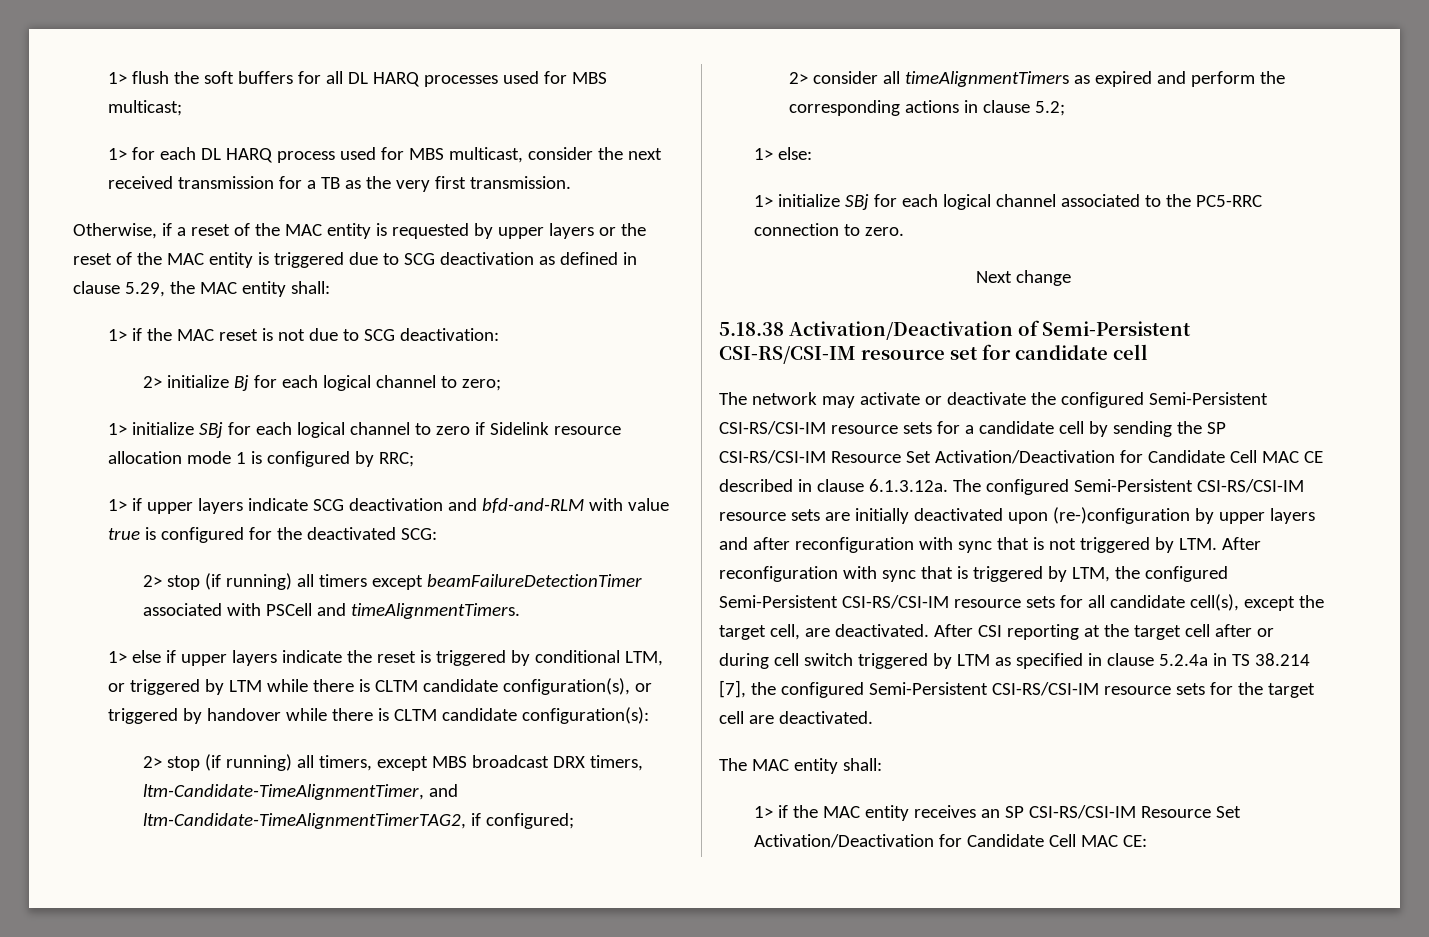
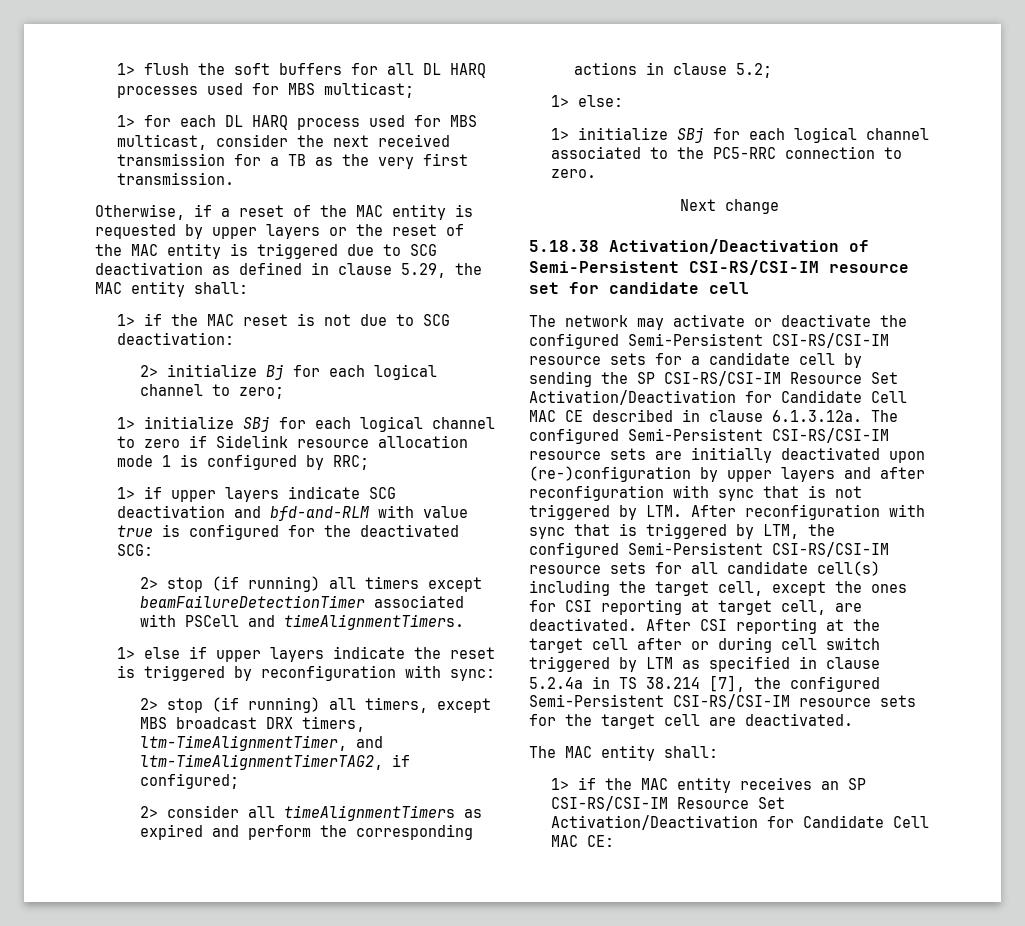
[535,650,664,666] [108,678,653,695] [108,707,650,724] conditional LTM, or triggered by LTM while there is CLTM candidate configuration(s), or triggered by handover while there is CLTM candidate configuration(s): -> [261,665,496,681] reconfiguration with sync:
[143,784,459,800] [143,813,467,829] ltm-Candidate-TimeAlignmentTimer, and ltm-Candidate-TimeAlignmentTimerTAG2, -> [139,735,383,751] [139,754,383,770] ltm-TimeAlignmentTimer, and ltm-TimeAlignmentTimerTAG2,
[1189,594,1324,611] cell(s), except the -> [817,561,880,576] [529,580,907,596] [529,599,709,615] cell(s) including the target cell, except the ones for CSI reporting at

